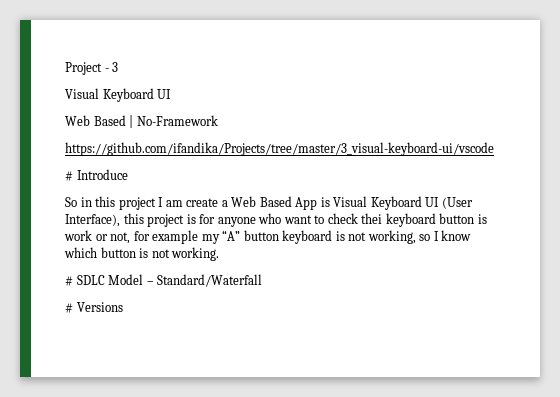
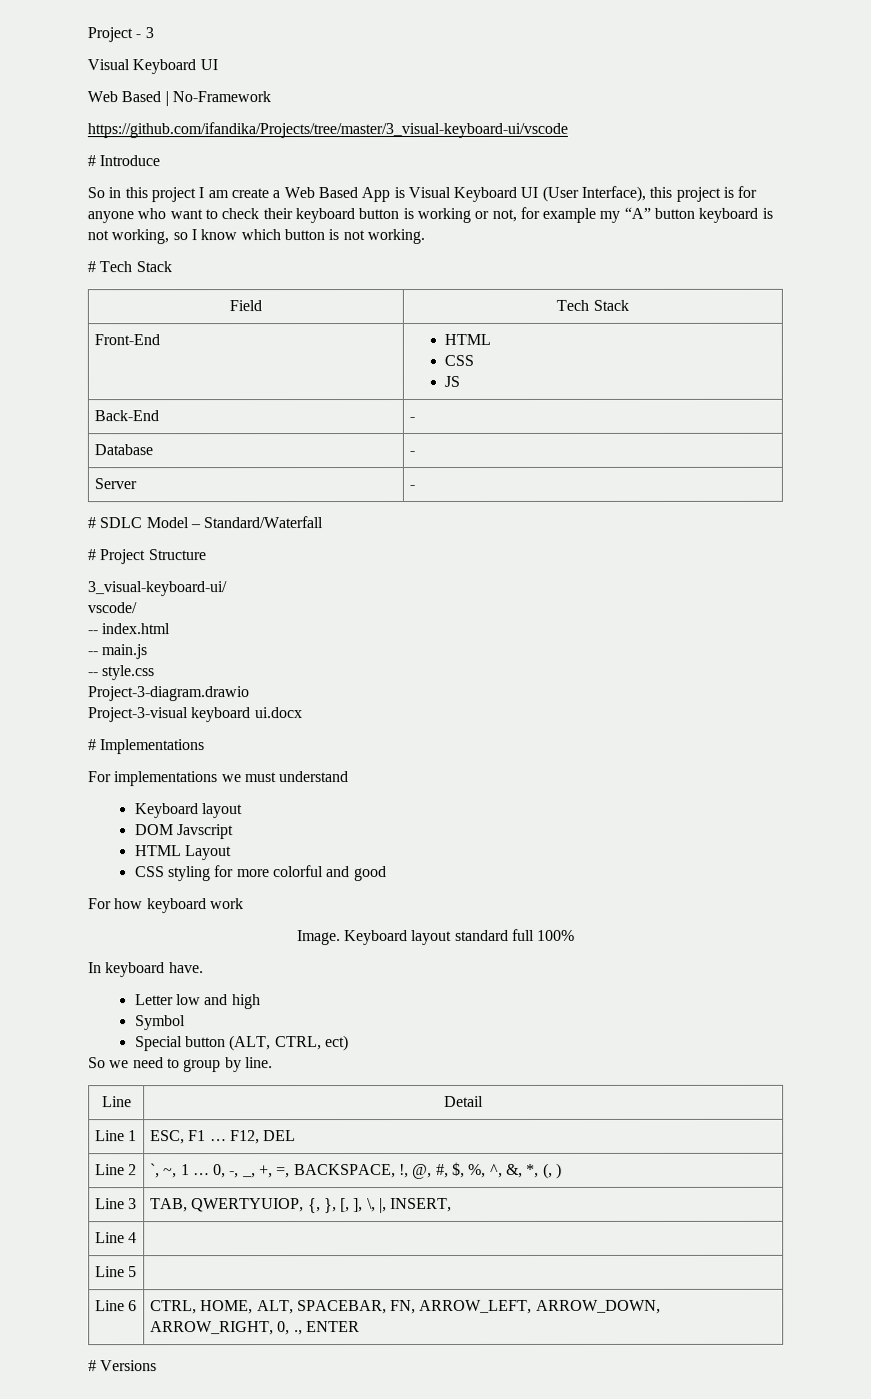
[361,213,383,224] thei -> [262,208,293,220] their
[64,230,92,241] work -> [416,207,471,224] working
(220, 254) none -> [87,261,172,273] [229,300,262,312] [556,299,629,311] [93,334,160,346] [444,333,492,345] [444,354,475,366] [444,375,461,387] [93,410,159,422] [408,417,415,422] [93,444,153,456] [408,451,415,456] [93,478,137,490] [408,485,415,490] // # Tech Stack // Field | Tech Stack // Front-End | HTML // CSS // JS // Back-End | - // Database | - // Server | -
(263, 280) none -> [87,549,206,565] [87,581,227,597] [87,602,137,614] [87,623,171,635] [87,644,148,660] [87,665,155,681] [87,686,250,702] [88,707,303,723] [88,739,206,755] [88,771,350,787] [134,803,244,819] [134,824,235,840] [134,845,233,861] [134,865,387,882] [88,898,244,914] [296,928,576,946] [88,962,204,978] [134,994,261,1010] [134,1015,186,1031] [134,1035,350,1052] [88,1057,273,1073] [101,1096,132,1108] [444,1095,484,1107] [94,1130,138,1142] [149,1130,297,1145] [94,1164,138,1176] [149,1161,562,1180] [94,1198,138,1210] [149,1197,453,1214] [94,1232,138,1244] [94,1266,138,1278] [94,1300,138,1312] [149,1299,661,1315] [149,1321,360,1336] // # Project Structure // 3_visual-keyboard-ui/ // vscode/ // -- index.html // -- main.js // -- style.css // Project-3-diagram.drawio // Project-3-visual keyboard ui.docx // # Implementations // For implementations we must understand // Keyboard layout // DOM Javscript // HTML Layout // CSS styling for more colorful and good // For how keyboard work // Image. Keyboard layout standard full 100% // In keyboard have. // Letter low and high // Symbol // Special button (ALT, CTRL, ect) // So we need to group by line. // Line | Detail // Line 1 | ESC, F1 … F12, DEL // Line 2 | `, ~, 1 … 0, -, _, +, =, BACKSPACE, !, @, #, $, %, ^, &, *, (, ) // Line 3 | TAB, QWERTYUIOP, {, }, [, ], \, |, INSERT, // Line 4 | // Line 5 | // Line 6 | CTRL, HOME, ALT, SPACEBAR, FN, ARROW_LEFT, ARROW_DOWN, ARROW_RIGHT, 0, ., ENTER

